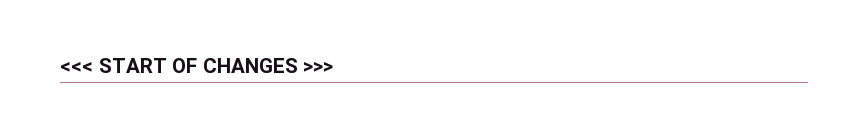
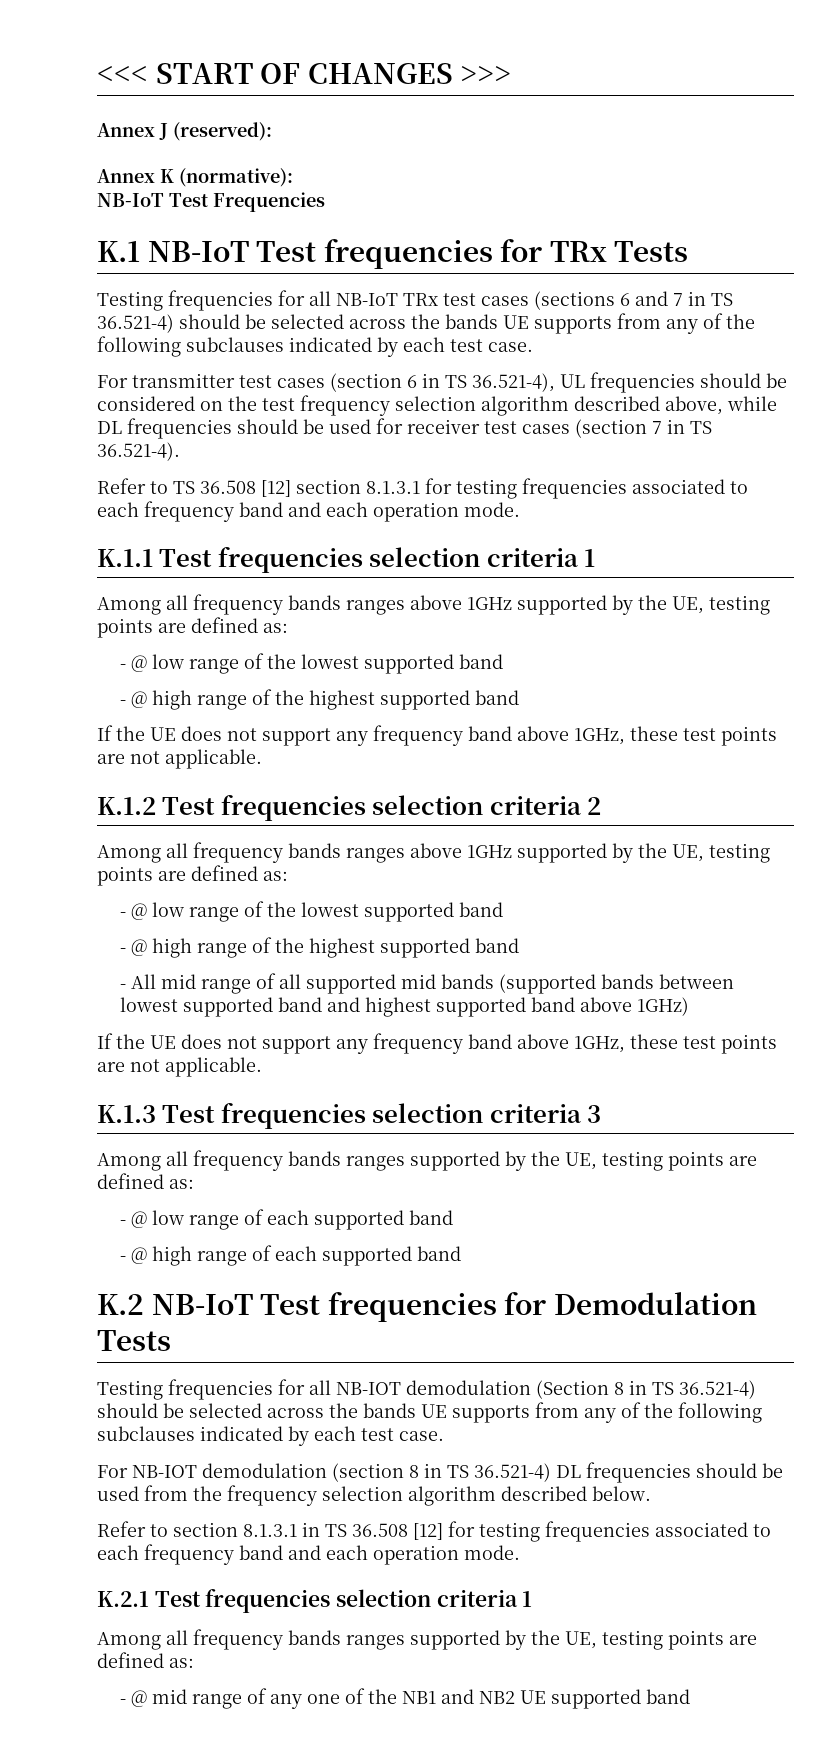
(334, 67) none -> [97,122,272,141] [97,168,293,187] [97,192,325,212] [97,239,689,269] [97,290,733,311] [97,313,755,334] [97,336,533,357] [97,372,787,393] [97,395,777,416] [97,418,712,439] [97,442,180,461] [97,478,748,499] [97,501,520,522] [97,546,596,573] [97,594,770,615] [97,617,288,638] [120,653,504,674] [120,689,520,710] [97,725,777,746] [97,749,262,769] [97,794,602,821] [97,842,770,863] [97,865,288,886] [120,901,504,922] [120,937,520,958] [120,973,735,994] [120,997,690,1017] [97,1033,777,1054] [97,1057,262,1077] [97,1102,602,1129] [97,1150,757,1171] [97,1173,194,1189] [120,1209,454,1230] [120,1245,462,1266] [97,1292,757,1322] [97,1330,171,1351] [97,1379,756,1400] [97,1402,762,1423] [97,1426,444,1446] [97,1462,783,1483] [97,1485,651,1506] [97,1521,771,1542] [97,1544,520,1565] [97,1589,533,1613] [97,1629,757,1650] [97,1652,194,1668] [120,1688,691,1709] // Annex J (reserved): // Annex K (normative): // NB-IoT Test Frequencies // K.1 NB-IoT Test frequencies for TRx Tests // Testing frequencies for all NB-IoT TRx test cases (sections 6 and 7 in TS 36.521-4) should be selected across the bands UE supports from any of the following subclauses indicated by each test case. // For transmitter test cases (section 6 in TS 36.521-4), UL frequencies should be considered on the test frequency selection algorithm described above, while DL frequencies should be used for receiver test cases (section 7 in TS 36.521-4). // Refer to TS 36.508 [12] section 8.1.3.1 for testing frequencies associated to each frequency band and each operation mode. // K.1.1 Test frequencies selection criteria 1 // Among all frequency bands ranges above 1GHz supported by the UE, testing points are defined as: // - @ low range of the lowest supported band // - @ high range of the highest supported band // If the UE does not support any frequency band above 1GHz, these test points are not applicable. // K.1.2 Test frequencies selection criteria 2 // Among all frequency bands ranges above 1GHz supported by the UE, testing points are defined as: // - @ low range of the lowest supported band // - @ high range of the highest supported band // - All mid range of all supported mid bands (supported bands between lowest supported band and highest supported band above 1GHz) // If the UE does not support any frequency band above 1GHz, these test points are not applicable. // K.1.3 Test frequencies selection criteria 3 // Among all frequency bands ranges supported by the UE, testing points are defined as: // - @ low range of each supported band // - @ high range of each supported band // K.2 NB-IoT Test frequencies for Demodulation Tests // Testing frequencies for all NB-IOT demodulation (Section 8 in TS 36.521-4) should be selected across the bands UE supports from any of the following subclauses indicated by each test case. // For NB-IOT demodulation (section 8 in TS 36.521-4) DL frequencies should be used from the frequency selection algorithm described below. // Refer to section 8.1.3.1 in TS 36.508 [12] for testing frequencies associated to each frequency band and each operation mode. // K.2.1 Test frequencies selection criteria 1 // Among all frequency bands ranges supported by the UE, testing points are defined as: // - @ mid range of any one of the NB1 and NB2 UE supported band

